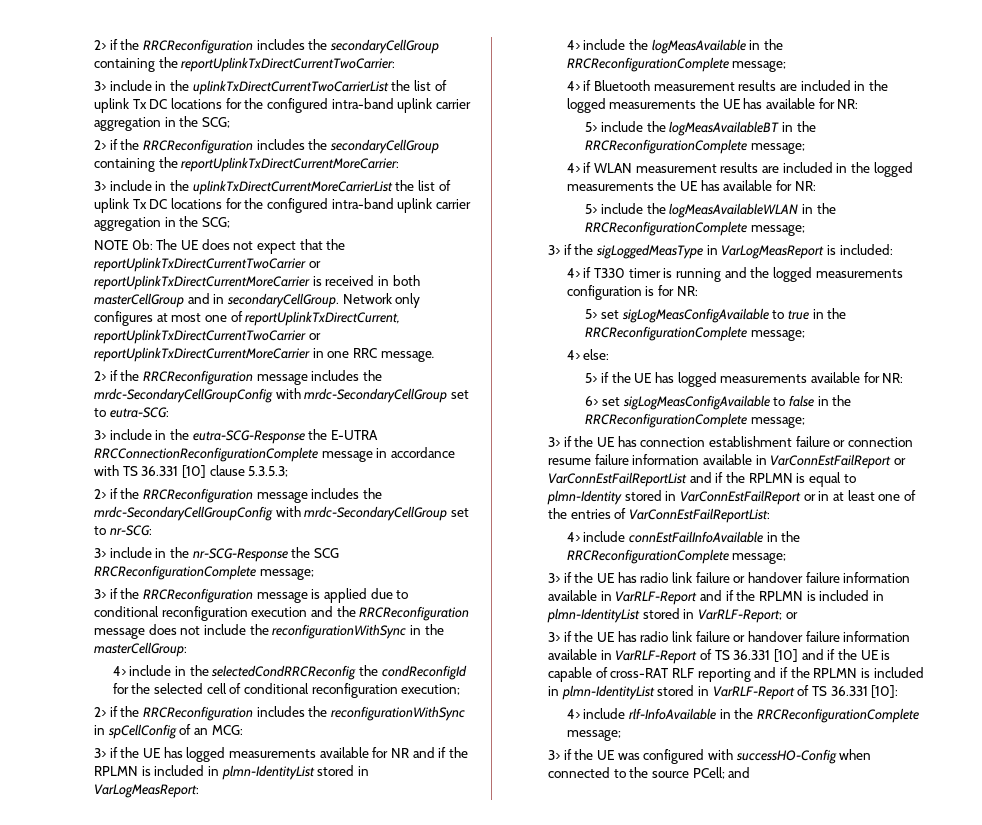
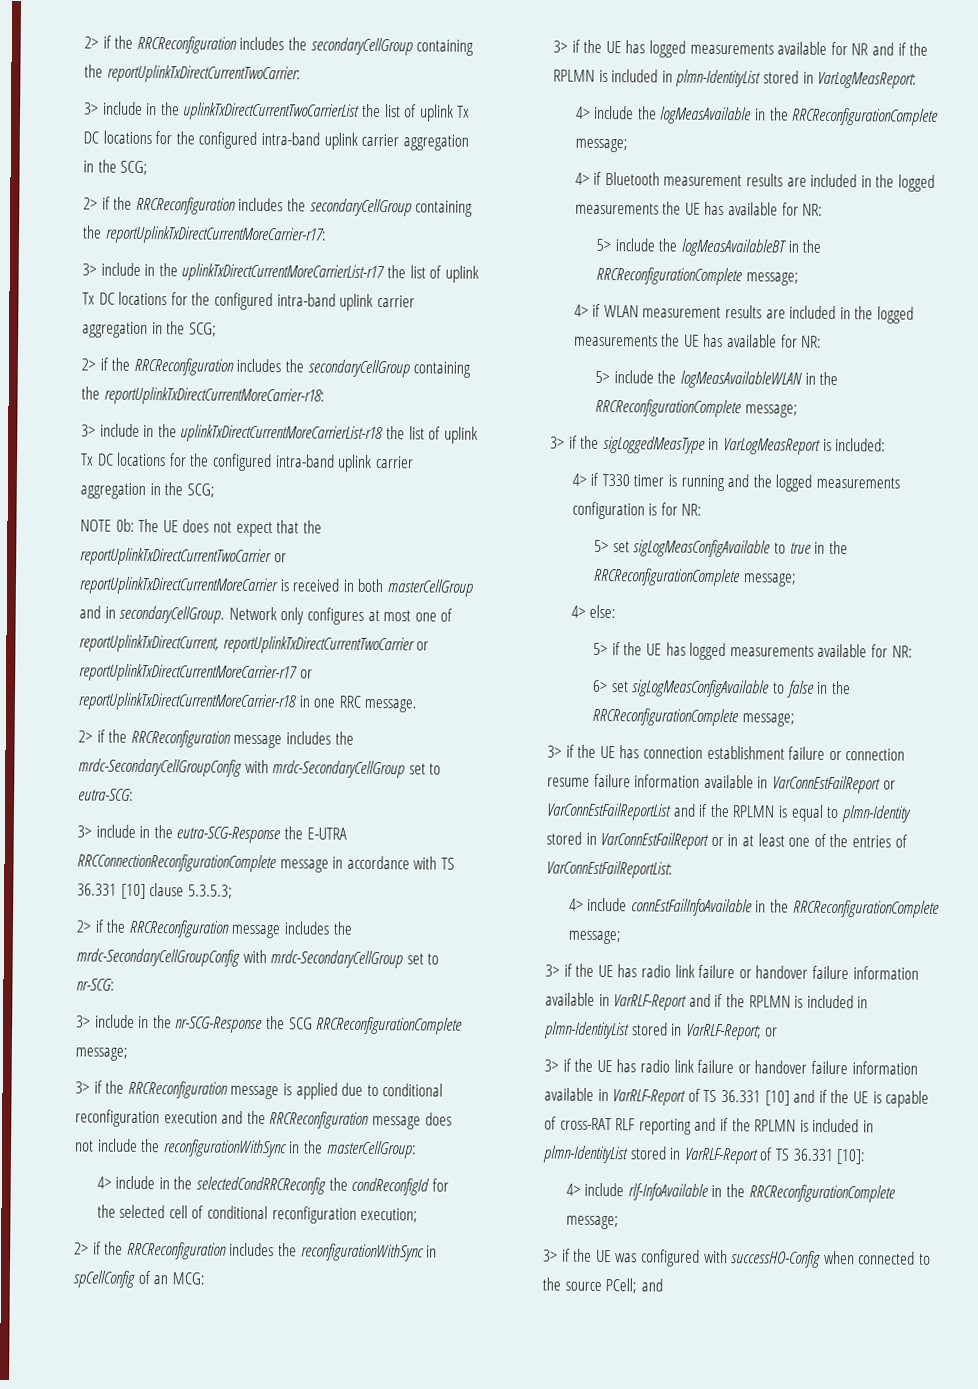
[181,157,400,172] [94,180,393,195] reportUplinkTxDirectCurrentMoreCarrier: // 3> include in the uplinkTxDirectCurrentMoreCarrierList -> [104,225,327,245] [82,262,479,283] [82,291,415,311] [82,321,217,339] [81,357,472,378] [81,386,325,406] [81,423,384,444] reportUplinkTxDirectCurrentMoreCarrier-r17: // 3> include in the uplinkTxDirectCurrentMoreCarrierList-r17 the list of uplink Tx DC locations for the configured intra-band uplink carrier aggregation in the SCG; // 2> if the RRCReconfiguration includes the secondaryCellGroup containing the reportUplinkTxDirectCurrentMoreCarrier-r18: // 3> include in the uplinkTxDirectCurrentMoreCarrierList-r18
[94,347,311,362] reportUplinkTxDirectCurrentMoreCarrier -> [79,663,313,683] [78,692,297,712] reportUplinkTxDirectCurrentMoreCarrier-r17 or reportUplinkTxDirectCurrentMoreCarrier-r18

